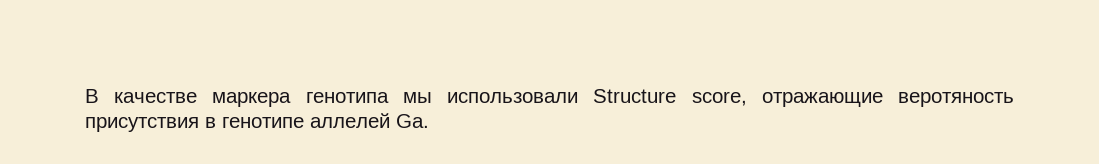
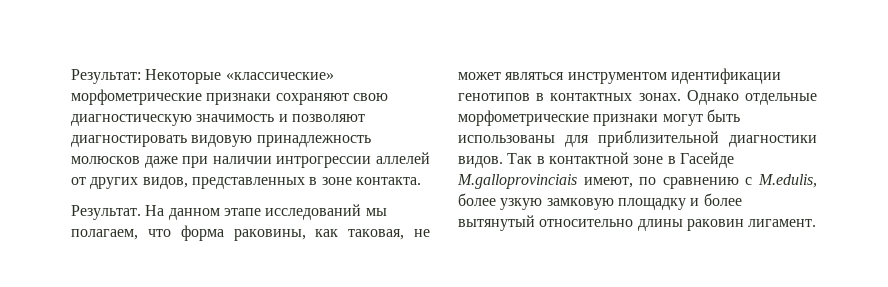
[85,89,1014,107] [85,113,429,132] В качестве маркера генотипа мы использовали Structure score, отражающие веротяность присутствия в генотипе аллелей Ga. -> [71,69,334,84] [71,89,388,105] [71,114,365,126] [71,135,371,147] [71,152,430,168] [71,177,421,189] [71,204,387,220] [71,225,430,241] [458,68,781,84] [458,90,817,105] [458,109,740,126] [458,130,817,147] [458,152,734,168] [457,174,817,189] [458,193,742,210] [458,215,817,231] Результат: Некоторые «классические» морфометрические признаки сохраняют свою диагностическую значимость и позволяют диагностировать видовую принадлежность молюсков даже при наличии интрогрессии аллелей от других видов, представленных в зоне контакта. // Результат. На данном этапе исследований мы полагаем, что форма раковины, как таковая, не может являться инструментом идентификации генотипов в контактных зонах. Однако отдельные морфометрические признаки могут быть использованы для приблизительной диагностики видов. Так в контактной зоне в Гасейде M.galloprovinciais имеют, по сравнению с M.edulis, более узкую замковую площадку и более вытянутый относительно длины раковин лигамент.

